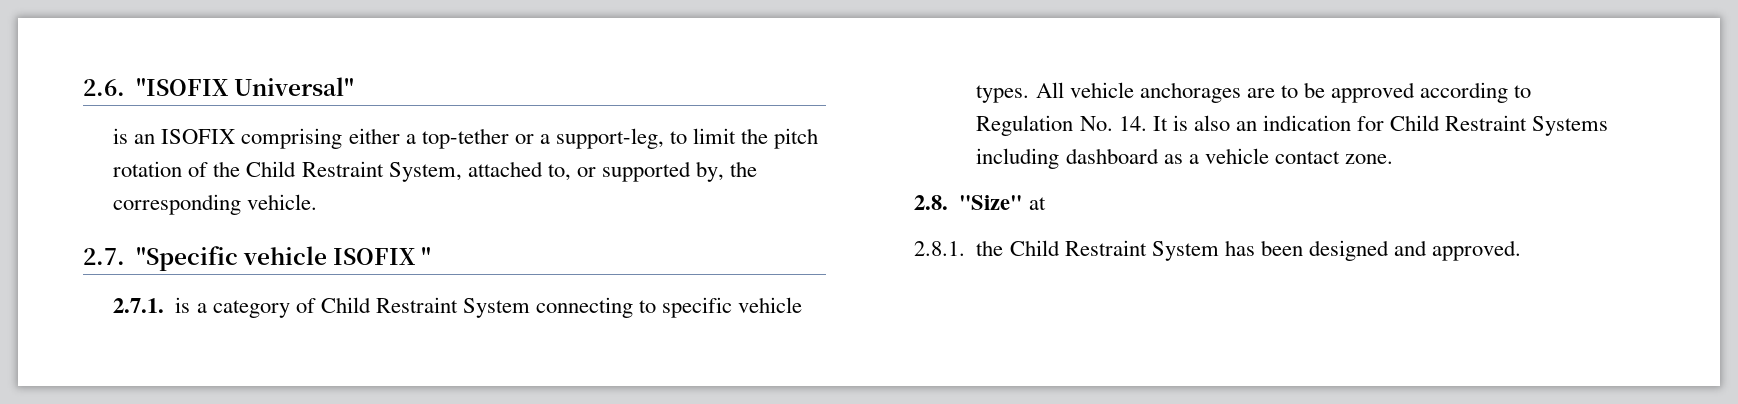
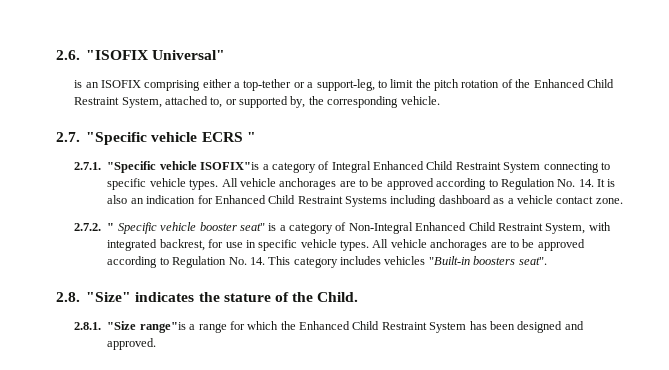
(241, 169) none -> [533,79,585,88] Enhanced
[333,248,417,265] ISOFIX -> [201,132,243,142] ECRS
[175,297,316,318] is a category of -> [107,161,425,173] "Specific vehicle ISOFIX"is a category of Integral Enhanced
(1385, 123) none -> [214,195,266,204] Enhanced
[914,195,1046,210] [914,240,1004,256] 2.8. "Size" at // 2.8.1. the -> [74,222,611,234] [107,239,585,251] [107,256,547,268] [56,292,359,302] [74,321,351,333] 2.7.2. " Specific vehicle booster seat" is a category of Non-Integral Enhanced Child Restraint System, with integrated backrest, for use in specific vehicle types. All vehicle anchorages are to be approved according to Regulation No. 14. This category includes vehicles "Built-in boosters seat". // 2.8. "Size" indicates the stature of the Child. // 2.8.1. "Size range"is a range for which the Enhanced

